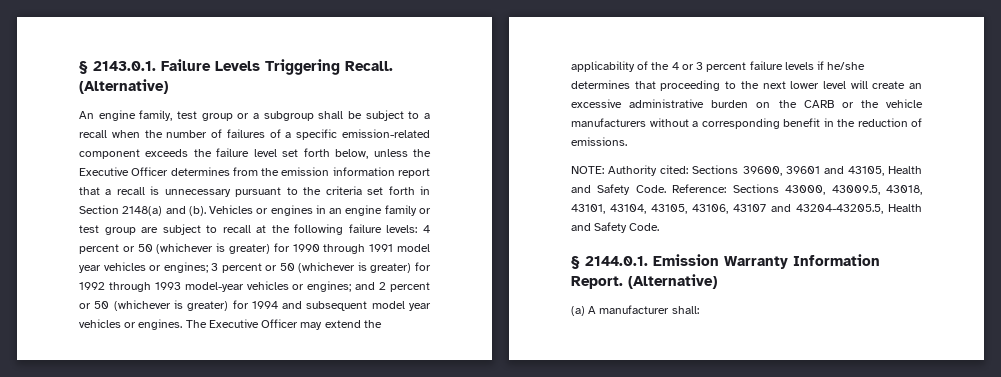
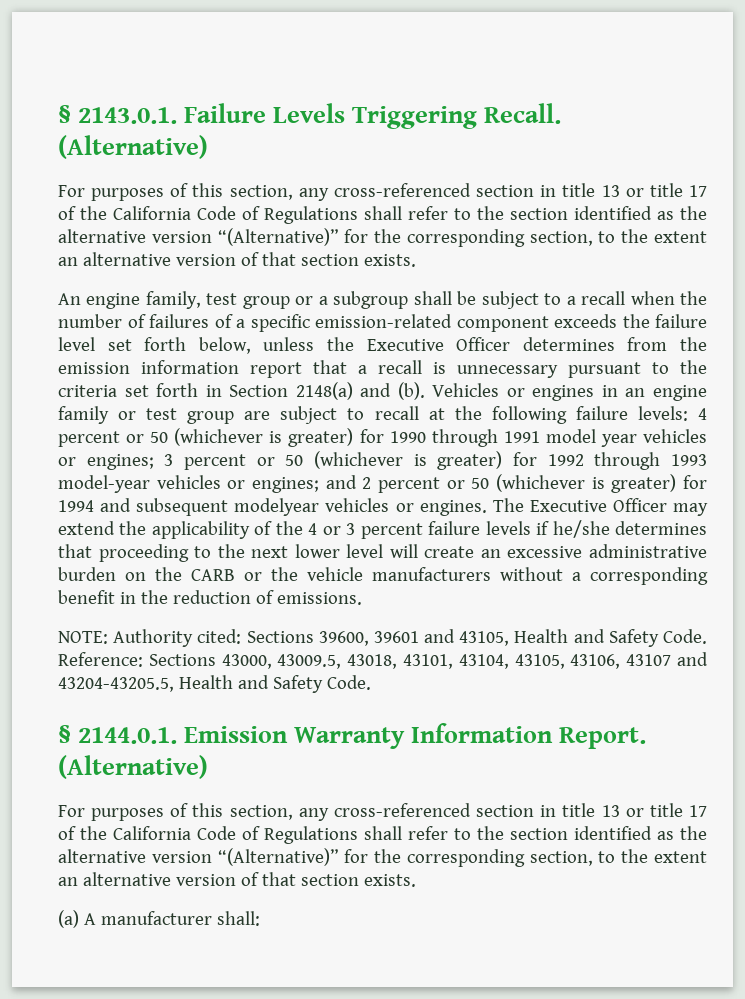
(168, 86) none -> [58,183,707,201] [58,206,707,224] [58,228,708,247] [58,252,416,267] // For purposes of this section, any cross-referenced section in title 13 or title 17 of the California Code of Regulations shall refer to the section identified as the alternative version “(Alternative)” for the corresponding section, to the extent an alternative version of that section exists.
[371,301,432,311] model year -> [234,498,320,516] modelyear
(717, 281) none -> [58,803,707,821] [58,826,707,844] [58,848,708,867] [58,872,416,887] // For purposes of this section, any cross-referenced section in title 13 or title 17 of the California Code of Regulations shall refer to the section identified as the alternative version “(Alternative)” for the corresponding section, to the extent an alternative version of that section exists.

